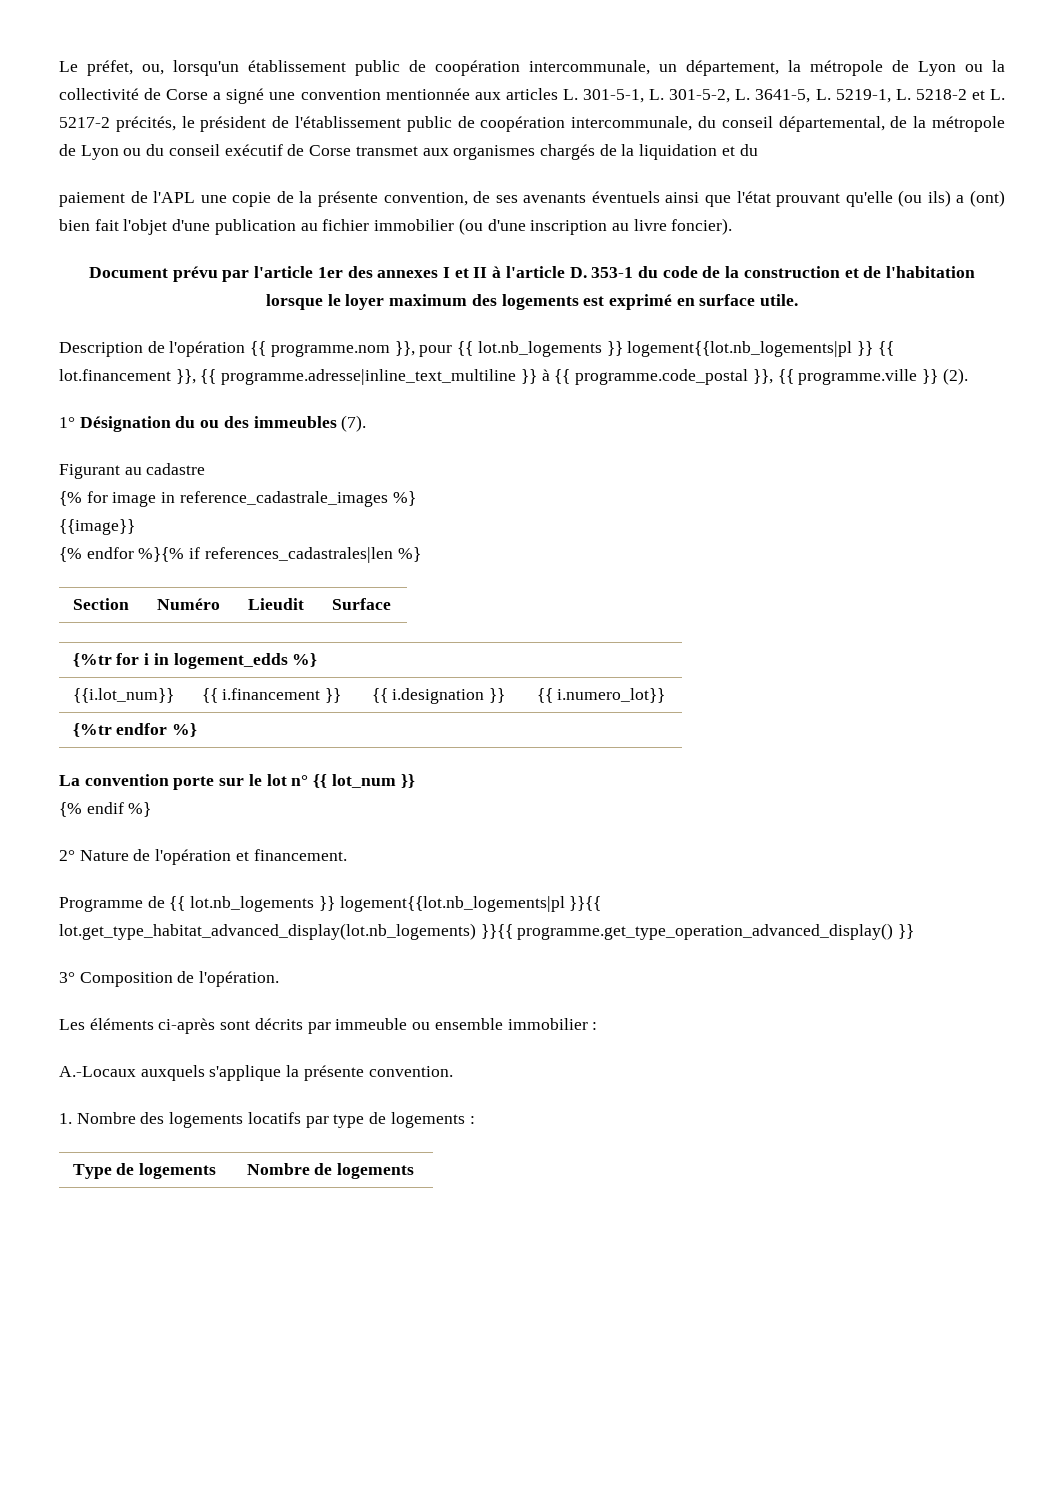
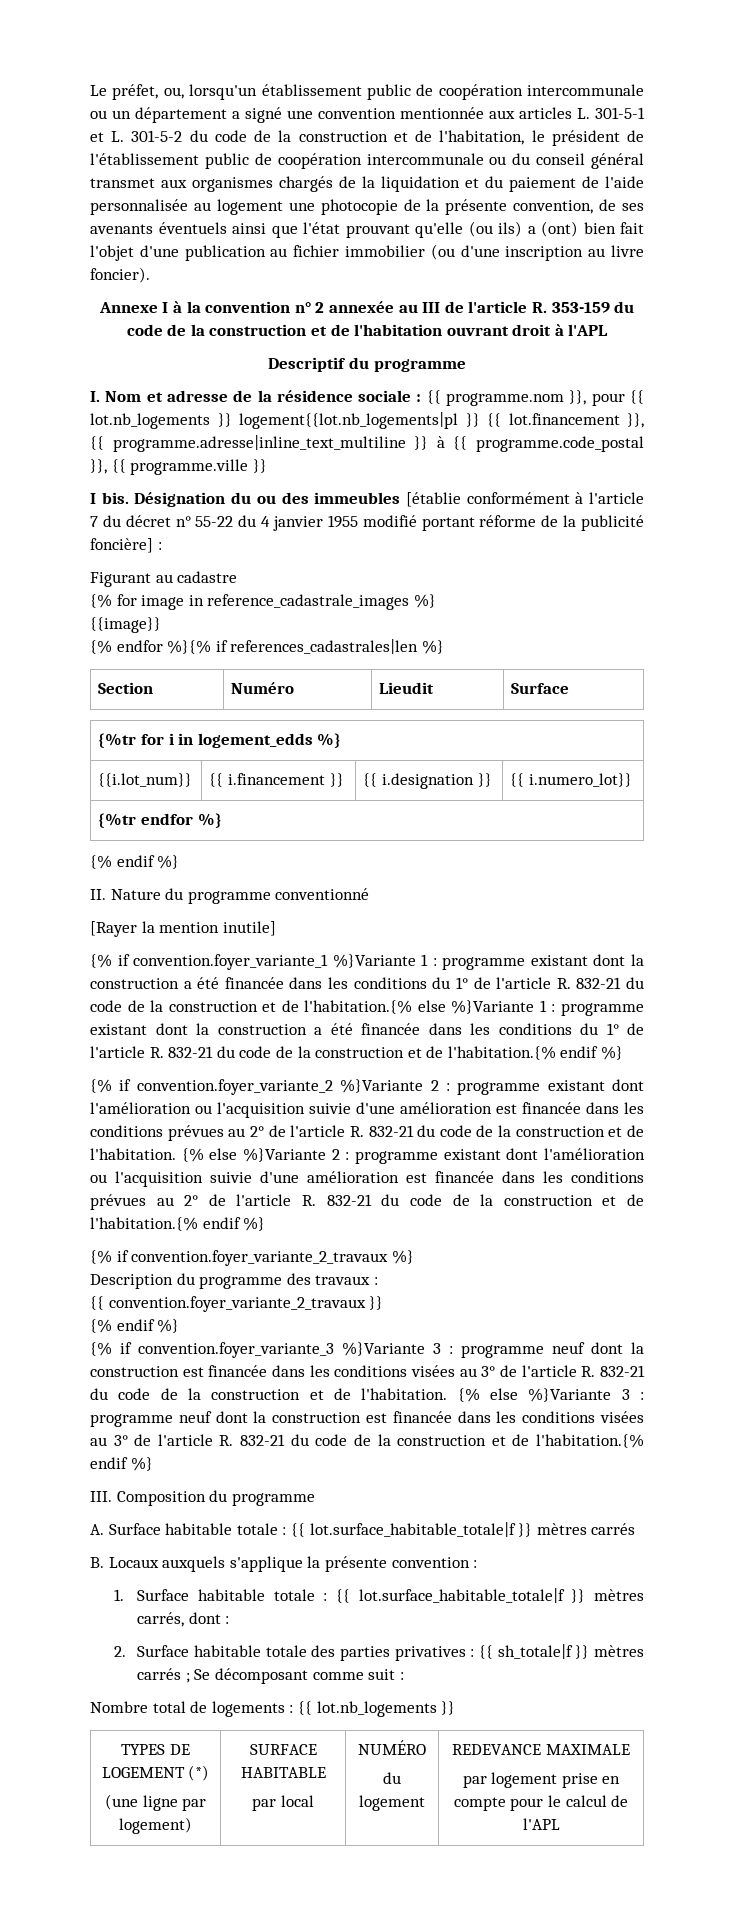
[529,60,1005,76] [59,88,209,100] intercommunale, un département, la métropole de Lyon ou la collectivité de Corse -> [527,84,644,96] [90,107,227,123] intercommunale ou un département
[583,89,1005,103] [59,116,176,132] 301-5-1, L. 301-5-2, L. 3641-5, L. 5219-1, L. 5218-2 et L. 5217-2 précités, -> [595,107,645,119] [90,130,525,145] 301-5-1 et L. 301-5-2 du code de la construction et de l'habitation,
[571,116,1005,132] [59,144,352,160] intercommunale, du conseil départemental, de la métropole de Lyon ou du conseil exécutif de Corse -> [366,153,644,169] intercommunale ou du conseil général
(758, 150) // -> (503, 182) none
[153,191,272,207] l'APL une copie -> [605,176,644,188] [90,199,398,215] l'aide personnalisée au logement une photocopie
[88,266,634,282] Document prévu par l'article 1er des annexes I et II à l'article D. 353-1 -> [98,301,610,313] Annexe I à la convention n° 2 annexée au III de l'article R. 353-159
[265,294,799,310] [59,341,246,357] lorsque le loyer maximum des logements est exprimé en surface utile. // Description de l'opération -> [446,324,609,336] [268,357,466,372] [90,390,422,402] ouvrant droit à l'APL // Descriptif du programme // I. Nom et adresse de la résidence sociale :
[942,368,968,385] [59,417,75,428] (2). // 1° -> [90,492,129,504] // I bis.
[341,415,367,432] (7). -> [405,492,644,507] [90,515,644,531] [90,538,162,553] [établie conformément à l'article 7 du décret n° 55-22 du 4 janvier 1955 modifié portant réforme de la publicité foncière] :
[59,774,415,790] [59,802,152,817] [59,849,347,865] [59,896,602,912] [59,923,915,940] [59,971,280,987] [59,1018,598,1034] [59,1066,136,1077] La convention porte sur le lot n° {{ lot_num }} // {% endif %} // 2° Nature de l'opération et financement. // Programme de {{ lot.nb_logements }} logement{{lot.nb_logements|pl }}{{ lot.get_type_habitat_advanced_display(lot.nb_logements) }}{{ programme.get_type_operation_advanced_display() }} // 3° Composition de l'opération. // Les éléments ci-après sont décrits par immeuble ou ensemble immobilier : // A.-Locaux -> [90,855,180,869] [90,888,370,904] [90,921,276,937] [90,954,644,970] [90,977,644,989] [90,1000,644,1016] [90,1023,644,1035] [90,1046,624,1060] [90,1079,644,1095] [90,1102,644,1118] [90,1125,644,1141] [90,1148,645,1164] [90,1171,644,1187] [90,1194,645,1210] [90,1217,266,1231] [90,1250,414,1266] [90,1273,378,1289] [90,1296,384,1312] [90,1319,180,1333] [90,1342,644,1358] [90,1365,645,1377] [90,1388,644,1402] [90,1411,645,1427] [90,1434,644,1448] [90,1457,153,1471] [90,1490,315,1506] [90,1522,636,1537] [90,1557,159,1568] {% endif %} // II. Nature du programme conventionné // [Rayer la mention inutile] // {% if convention.foyer_variante_1 %}Variante 1 : programme existant dont la construction a été financée dans les conditions du 1° de l'article R. 832-21 du code de la construction et de l'habitation.{% else %}Variante 1 : programme existant dont la construction a été financée dans les conditions du 1° de l'article R. 832-21 du code de la construction et de l'habitation.{% endif %} // {% if convention.foyer_variante_2 %}Variante 2 : programme existant dont l'amélioration ou l'acquisition suivie d'une amélioration est financée dans les conditions prévues au 2° de l'article R. 832-21 du code de la construction et de l'habitation. {% else %}Variante 2 : programme existant dont l'amélioration ou l'acquisition suivie d'une amélioration est financée dans les conditions prévues au 2° de l'article R. 832-21 du code de la construction et de l'habitation.{% endif %} // {% if convention.foyer_variante_2_travaux %} // Description du programme des travaux : // {{ convention.foyer_variante_2_travaux }} // {% endif %} // {% if convention.foyer_variante_3 %}Variante 3 : programme neuf dont la construction est financée dans les conditions visées au 3° de l'article R. 832-21 du code de la construction et de l'habitation. {% else %}Variante 3 : programme neuf dont la construction est financée dans les conditions visées au 3° de l'article R. 832-21 du code de la construction et de l'habitation.{% endif %} // III. Composition du programme // A. Surface habitable totale : {{ lot.surface_habitable_totale|f }} mètres carrés // B. Locaux
[368,1066,453,1077] [59,1112,475,1128] [72,1163,217,1179] [246,1163,415,1179] convention. // 1. Nombre des logements locatifs par type de logements : // Type de logements | Nombre de logements -> [391,1557,478,1568] [113,1588,644,1603] [137,1612,230,1627] [113,1644,644,1661] [137,1668,404,1684] [90,1701,456,1717] [121,1744,190,1755] [101,1765,210,1781] [104,1794,207,1811] [119,1817,192,1834] [249,1744,317,1755] [240,1767,326,1778] [252,1795,314,1811] [358,1740,426,1755] [383,1772,401,1784] [359,1795,425,1811] [452,1744,630,1755] [462,1772,621,1788] [453,1795,629,1811] [522,1818,560,1830] convention : // 1. Surface habitable totale : {{ lot.surface_habitable_totale|f }} mètres carrés, dont : // 2. Surface habitable totale des parties privatives : {{ sh_totale|f }} mètres carrés ; Se décomposant comme suit : // Nombre total de logements : {{ lot.nb_logements }} // TYPES DE LOGEMENT (*) // (une ligne par logement) | SURFACE HABITABLE // par local | NUMÉRO // du logement | REDEVANCE MAXIMALE // par logement prise en compte pour le calcul de l'APL

